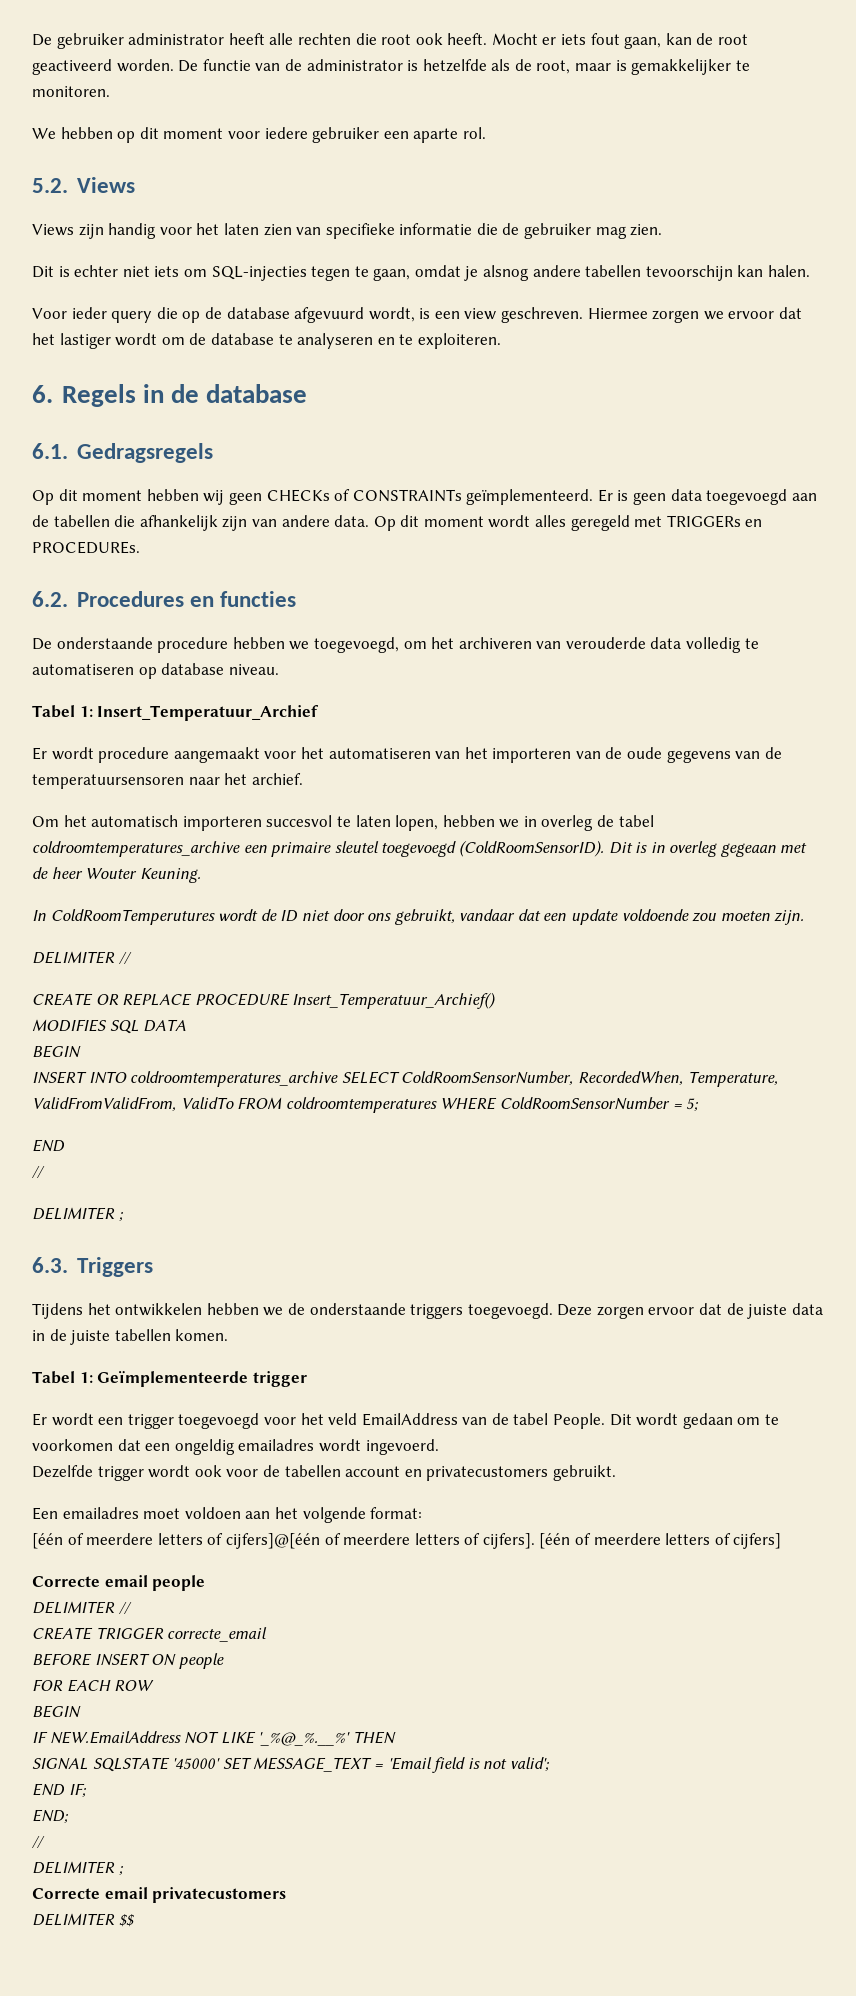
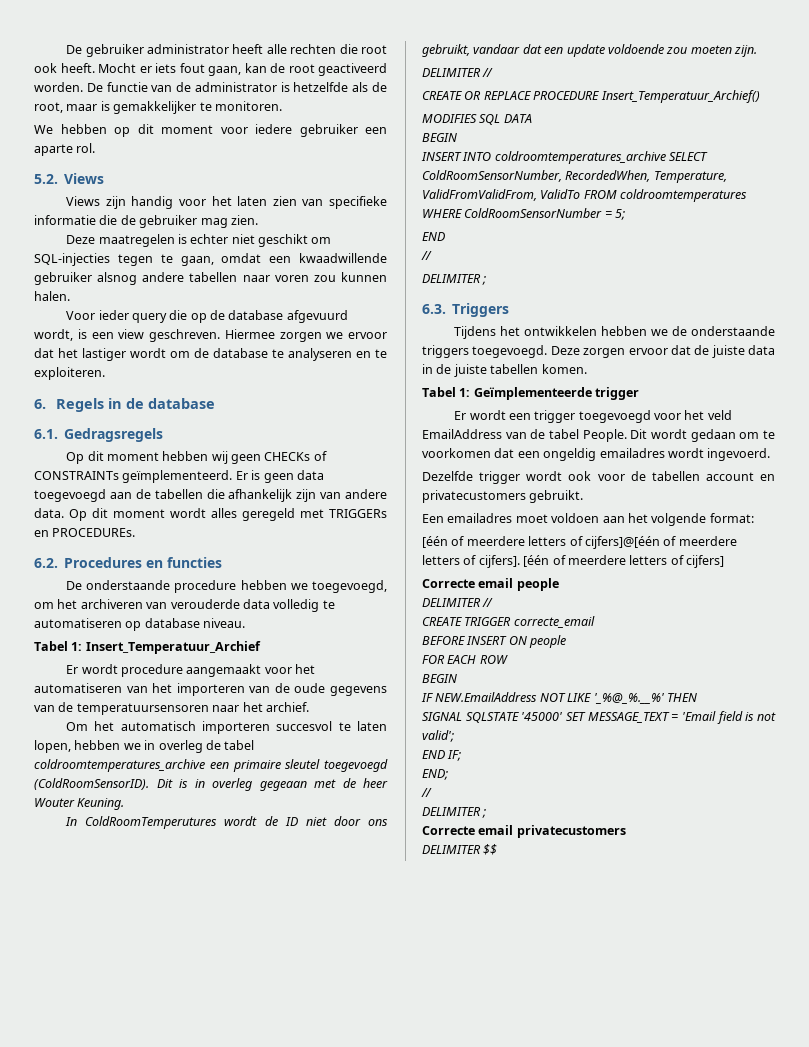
[32,266,54,278] Dit -> [66,234,175,247] Deze maatregelen
[154,266,180,277] iets -> [258,234,309,247] geschikt
[464,265,764,281] je alsnog andere tabellen tevoorschijn kan -> [269,253,387,263] [34,272,387,285] een kwaadwillende gebruiker alsnog andere tabellen naar voren zou kunnen

